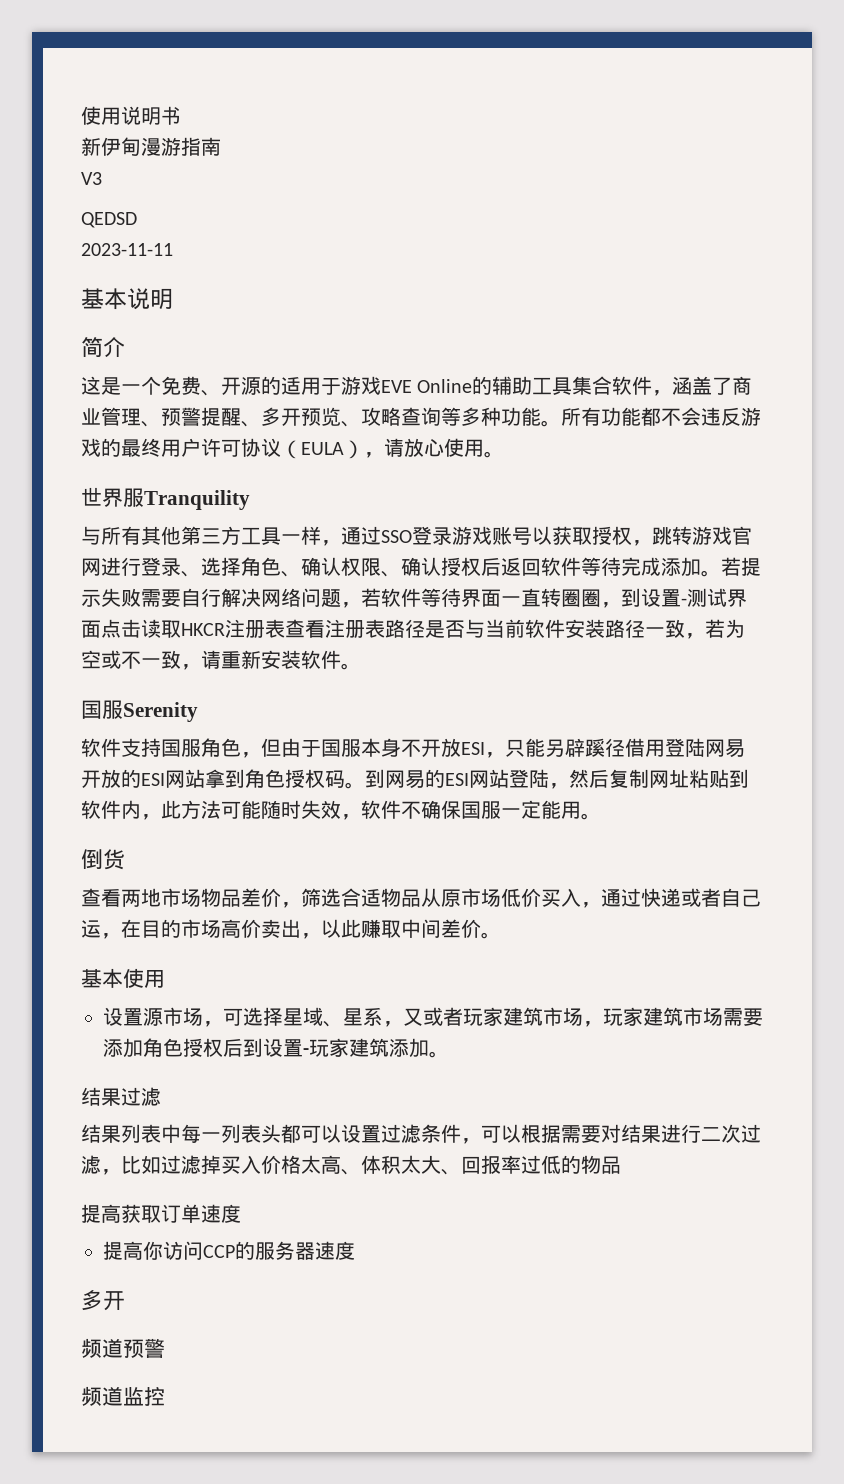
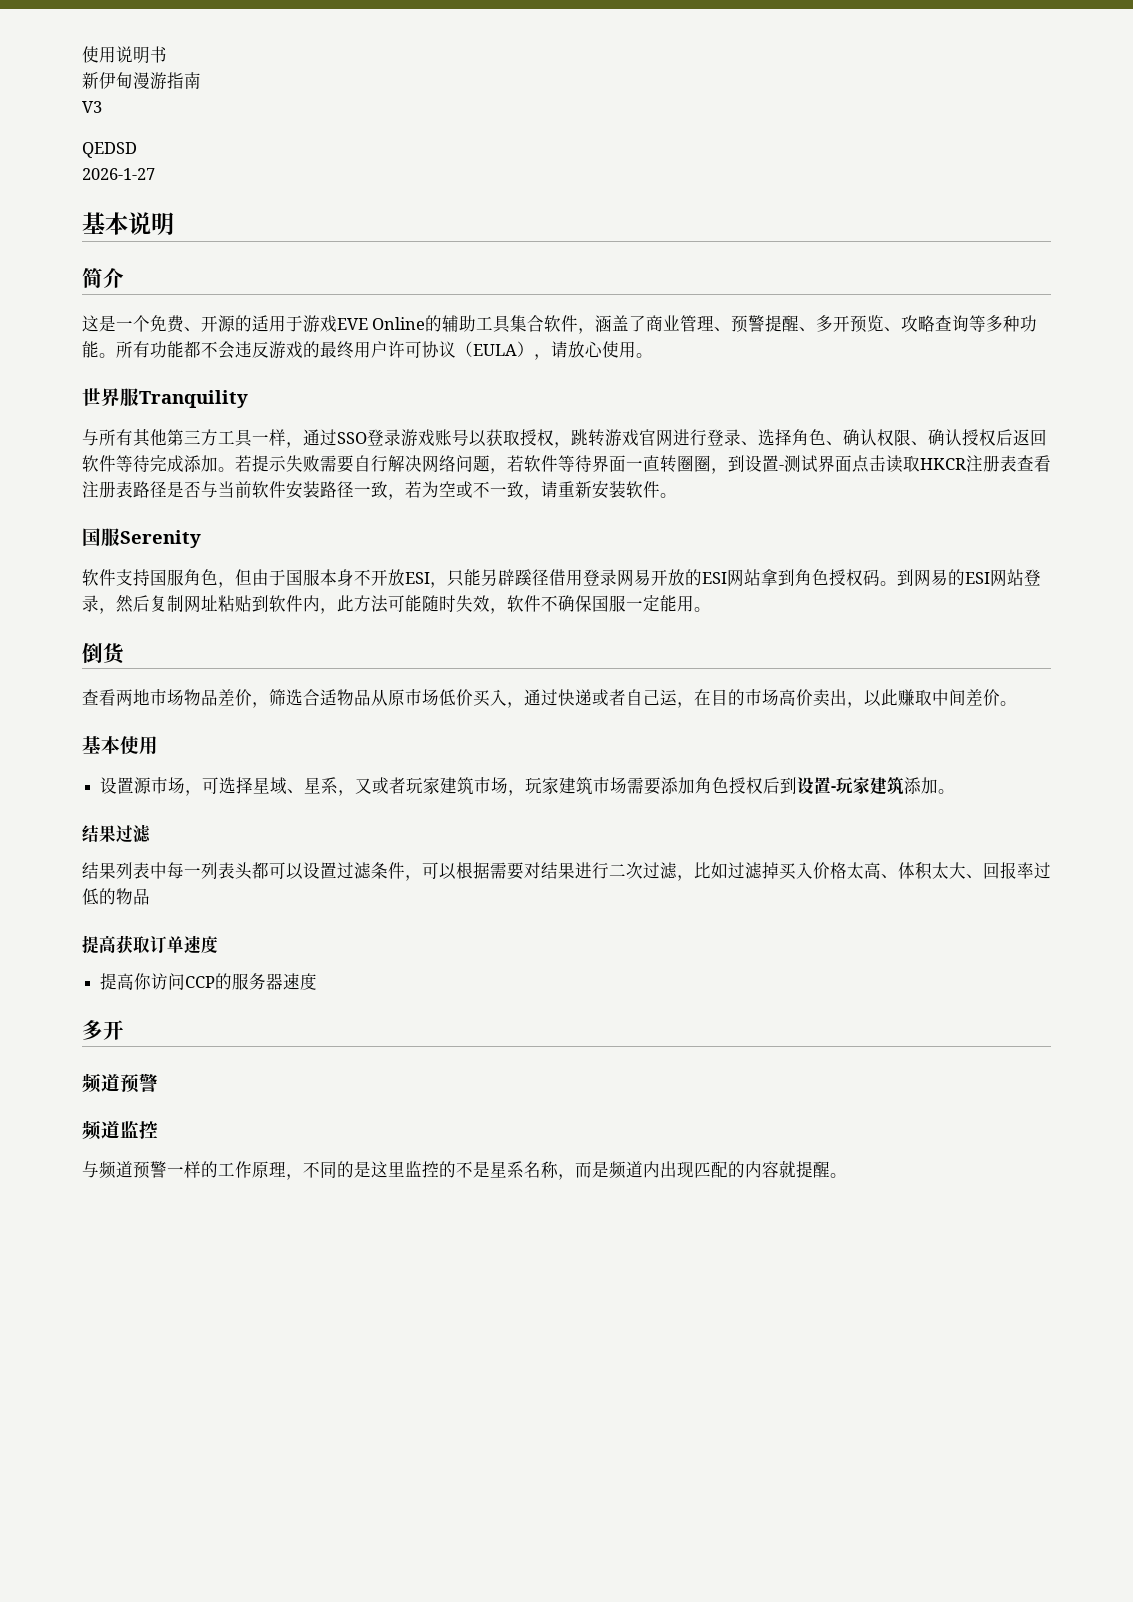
[81,243,173,256] 2023-11-11 -> [82,168,155,180] 2026-1-27
[685,738,705,757] 陆 -> [600,569,617,586] 录
[529,769,549,788] 陆 -> [82,595,99,612] 录
(165, 1396) none -> [82,1161,847,1180] // 与频道预警一样的工作原理，不同的是这里监控的不是星系名称，而是频道内出现匹配的内容就提醒。

